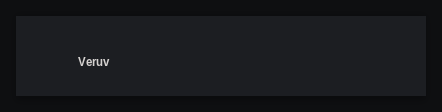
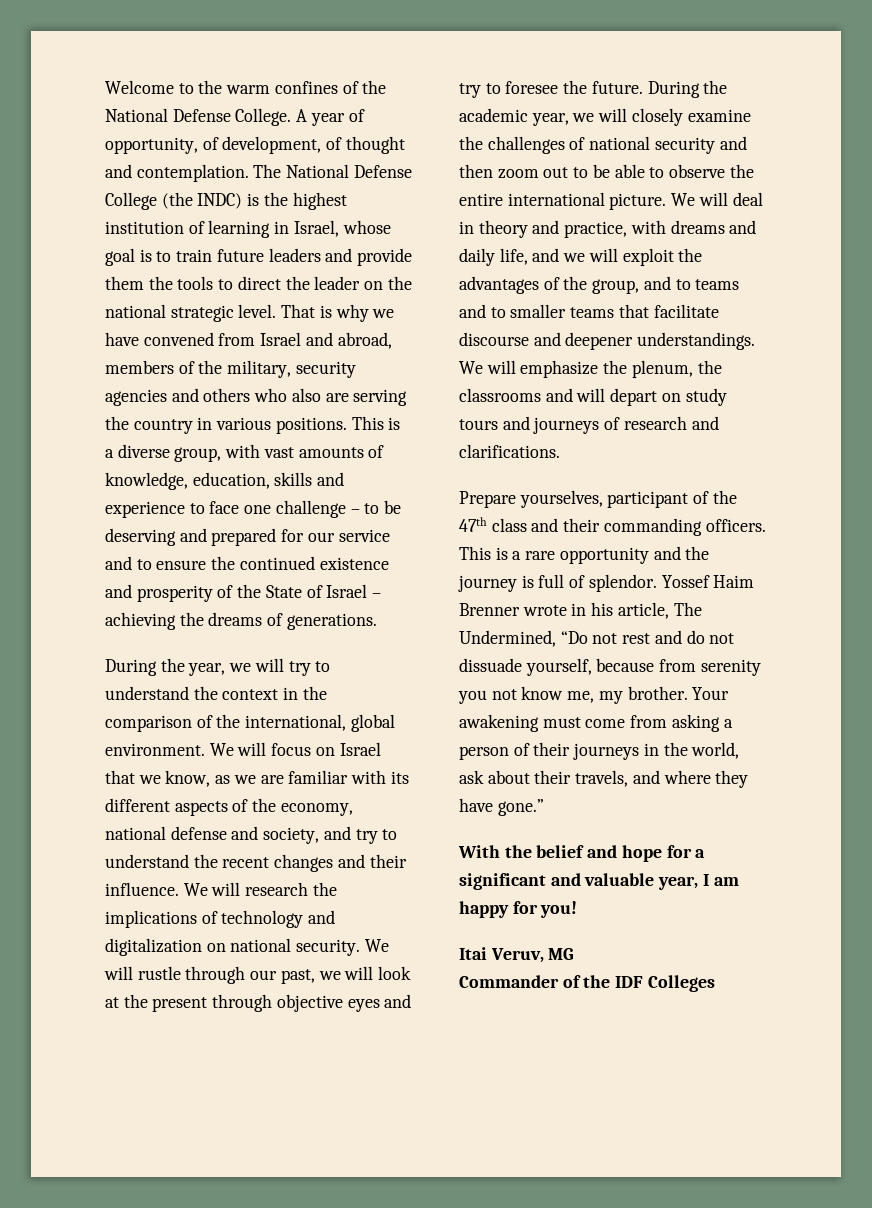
[78,57,110,66] Veruv -> [105,80,387,94] [105,108,365,126] [105,136,405,154] [105,164,412,182] [105,192,347,210] [105,220,391,238] [105,248,413,266] [105,276,412,290] [105,304,395,322] [105,332,392,349] [105,360,356,378] [105,388,408,406] [105,416,401,434] [105,444,385,462] [105,472,345,490] [105,500,402,518] [105,528,390,546] [105,556,389,570] [105,584,382,602] [105,612,377,630] [105,658,331,676] [105,686,327,700] [105,714,395,732] [105,742,381,756] [105,770,409,787] [105,798,353,816] [105,826,398,844] [105,854,407,872] [105,882,337,896] [105,910,336,928] [105,938,389,956] [104,966,412,984] [105,994,412,1012] [459,80,728,98] [459,108,751,126] [459,136,747,154] [459,164,754,179] [459,192,763,210] [459,220,757,238] [459,248,703,266] [459,276,740,294] [459,304,719,318] [459,332,756,350] [459,360,722,378] [459,388,727,406] [459,416,719,434] [459,444,560,458] [459,490,737,508] [459,517,766,536] [459,546,710,564] [458,574,755,592] [459,602,702,619] [459,630,735,647] [459,658,761,676] [458,686,730,704] [459,714,733,732] [459,742,740,760] [459,770,749,788] [459,798,544,816] [458,845,706,862] [459,873,739,890] [459,901,578,918] [459,947,575,963] [459,975,715,992] Welcome to the warm confines of the National Defense College. A year of opportunity, of development, of thought and contemplation. The National Defense College (the INDC) is the highest institution of learning in Israel, whose goal is to train future leaders and provide them the tools to direct the leader on the national strategic level. That is why we have convened from Israel and abroad, members of the military, security agencies and others who also are serving the country in various positions. This is a diverse group, with vast amounts of knowledge, education, skills and experience to face one challenge – to be deserving and prepared for our service and to ensure the continued existence and prosperity of the State of Israel – achieving the dreams of generations. // During the year, we will try to understand the context in the comparison of the international, global environment. We will focus on Israel that we know, as we are familiar with its different aspects of the economy, national defense and society, and try to understand the recent changes and their influence. We will research the implications of technology and digitalization on national security. We will rustle through our past, we will look at the present through objective eyes and try to foresee the future. During the academic year, we will closely examine the challenges of national security and then zoom out to be able to observe the entire international picture. We will deal in theory and practice, with dreams and daily life, and we will exploit the advantages of the group, and to teams and to smaller teams that facilitate discourse and deepener understandings. We will emphasize the plenum, the classrooms and will depart on study tours and journeys of research and clarifications. // Prepare yourselves, participant of the 47th class and their commanding officers. This is a rare opportunity and the journey is full of splendor. Yossef Haim Brenner wrote in his article, The Undermined, “Do not rest and do not dissuade yourself, because from serenity you not know me, my brother. Your awakening must come from asking a person of their journeys in the world, ask about their travels, and where they have gone.” // With the belief and hope for a significant and valuable year, I am happy for you! // Itai Veruv, MG // Commander of the IDF Colleges

